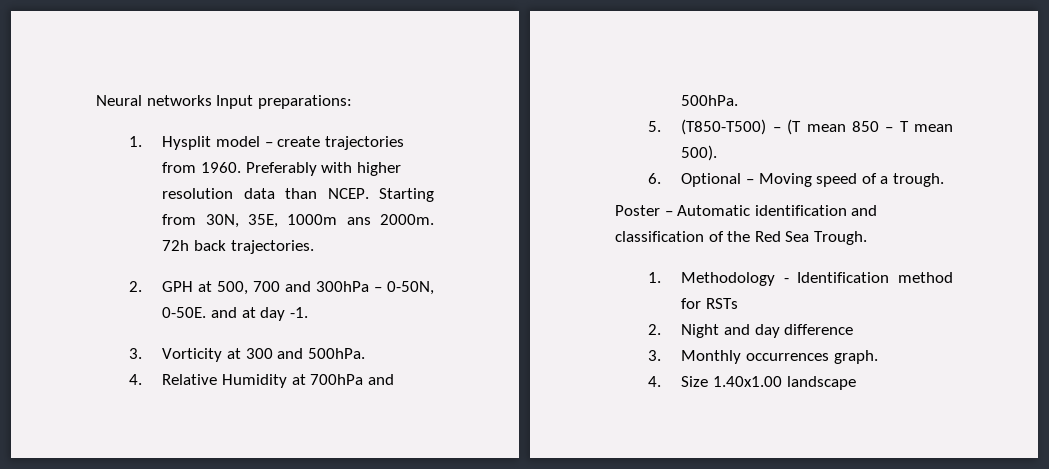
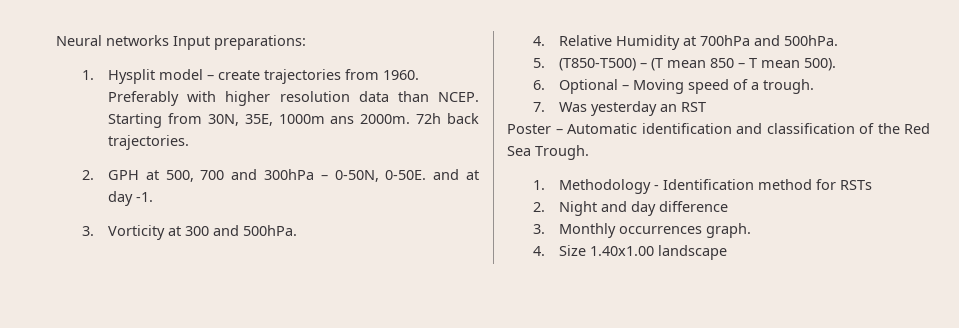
(944, 180) none -> [533,101,707,116] // 7. Was yesterday an RST

